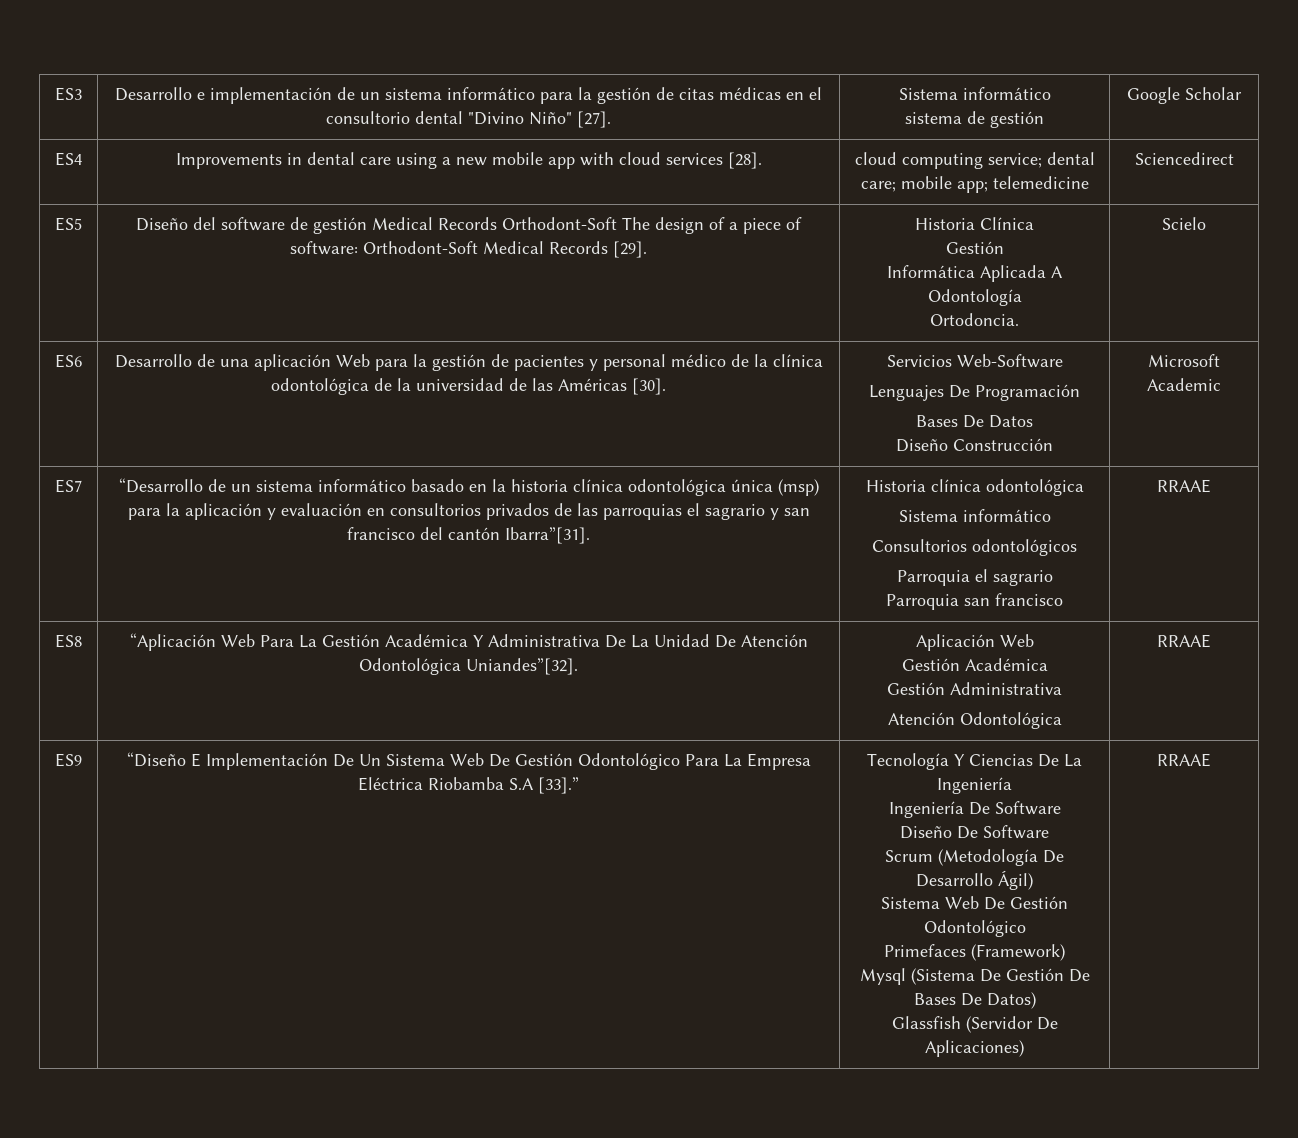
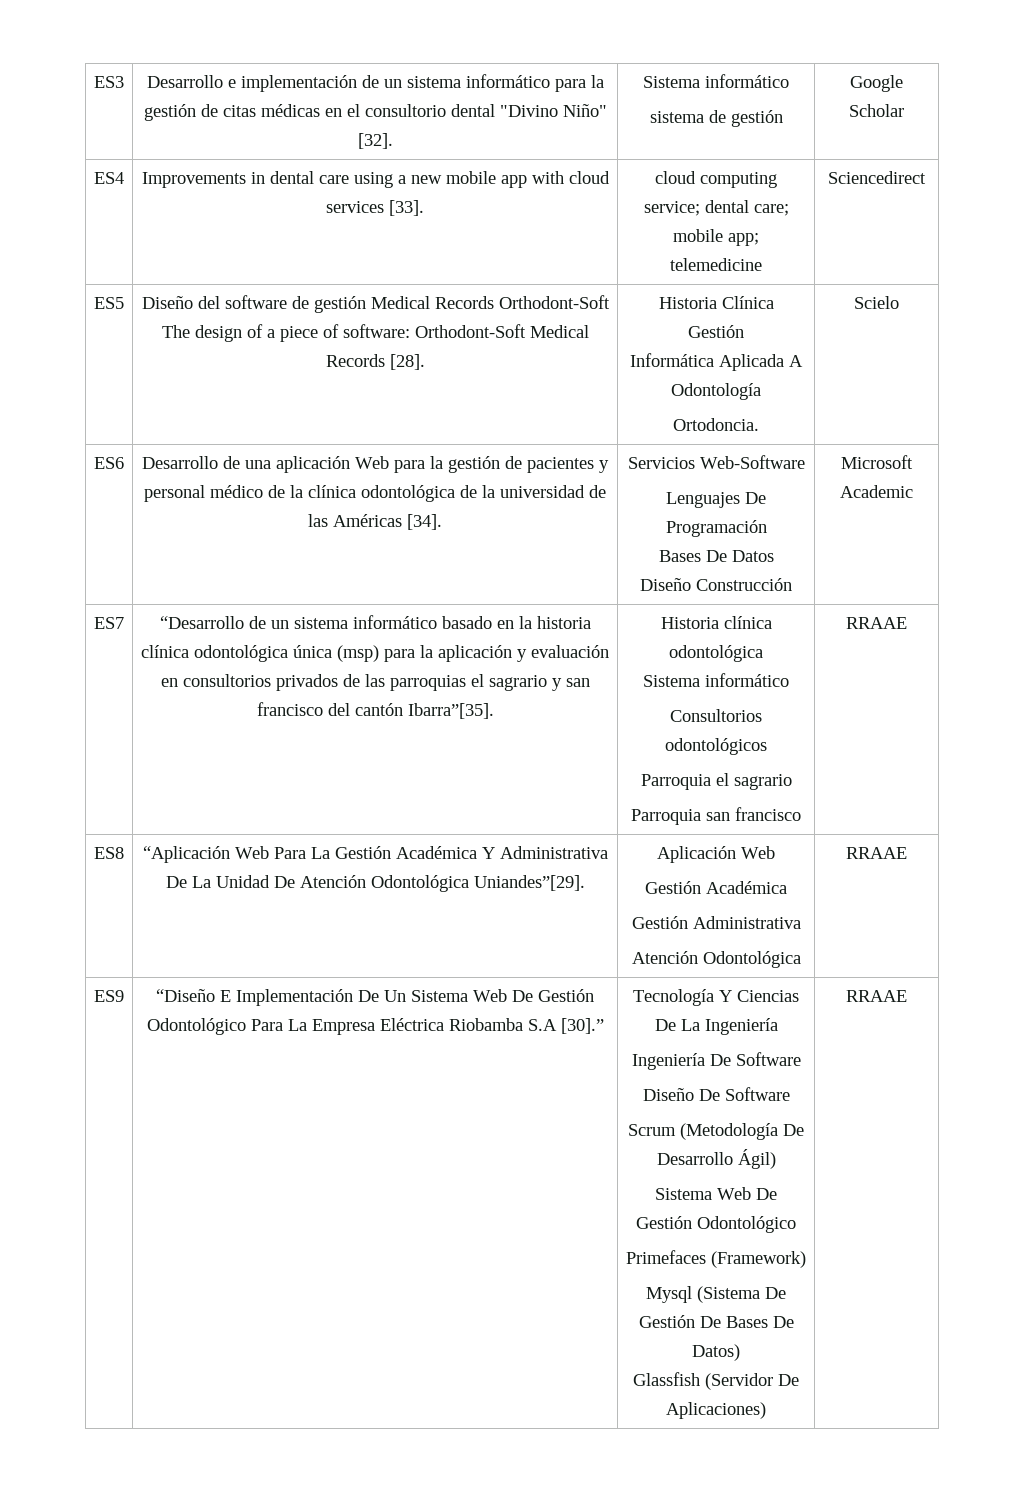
[577,111,611,128] [27]. -> [357,133,393,149] [32].
[727,152,762,169] [28]. -> [389,200,424,216] [33].
[613,241,647,258] [29]. -> [389,354,425,370] [28].
[632,378,666,395] [30]. -> [407,514,442,530] [34].
[505,527,590,544] Ibarra”[31]. -> [407,703,494,719] Ibarra”[35].
[466,658,578,675] Uniandes”[32]. -> [473,875,585,891] Uniandes”[29].
[538,777,579,794] [33].” -> [560,1018,604,1034] [30].”

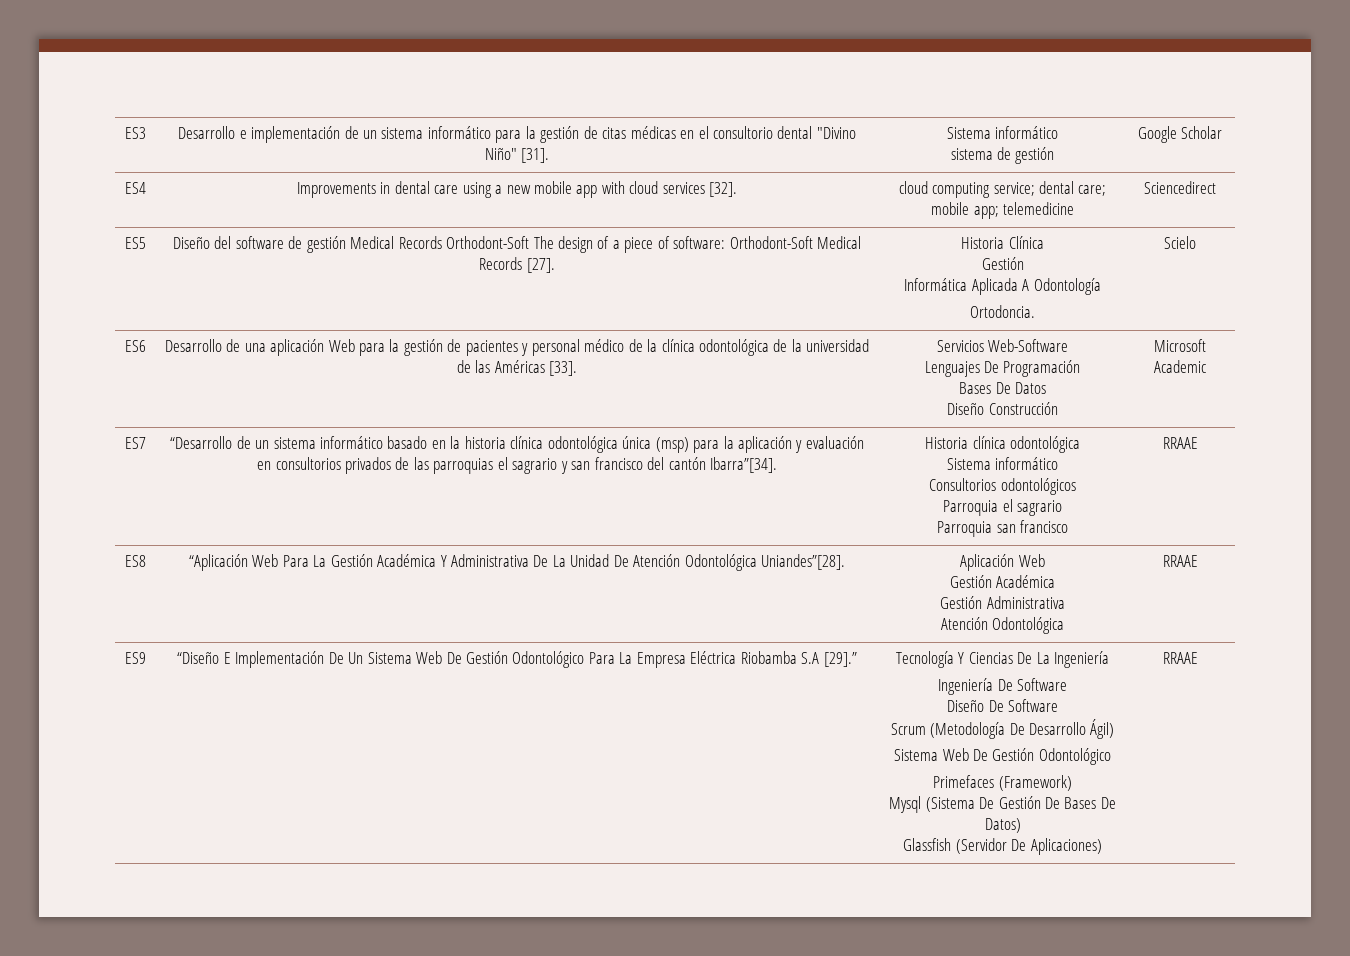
[357,133,393,149] [32]. -> [521,148,550,163] [31].
[389,200,424,216] [33]. -> [709,182,738,197] [32].
[389,354,425,370] [28]. -> [526,258,555,273] [27].
[407,514,442,530] [34]. -> [549,361,578,376] [33].
[407,703,494,719] Ibarra”[35]. -> [709,457,777,473] Ibarra”[34].
[473,875,585,891] Uniandes”[29]. -> [761,554,846,570] Uniandes”[28].
[560,1018,604,1034] [30].” -> [823,652,857,667] [29].”

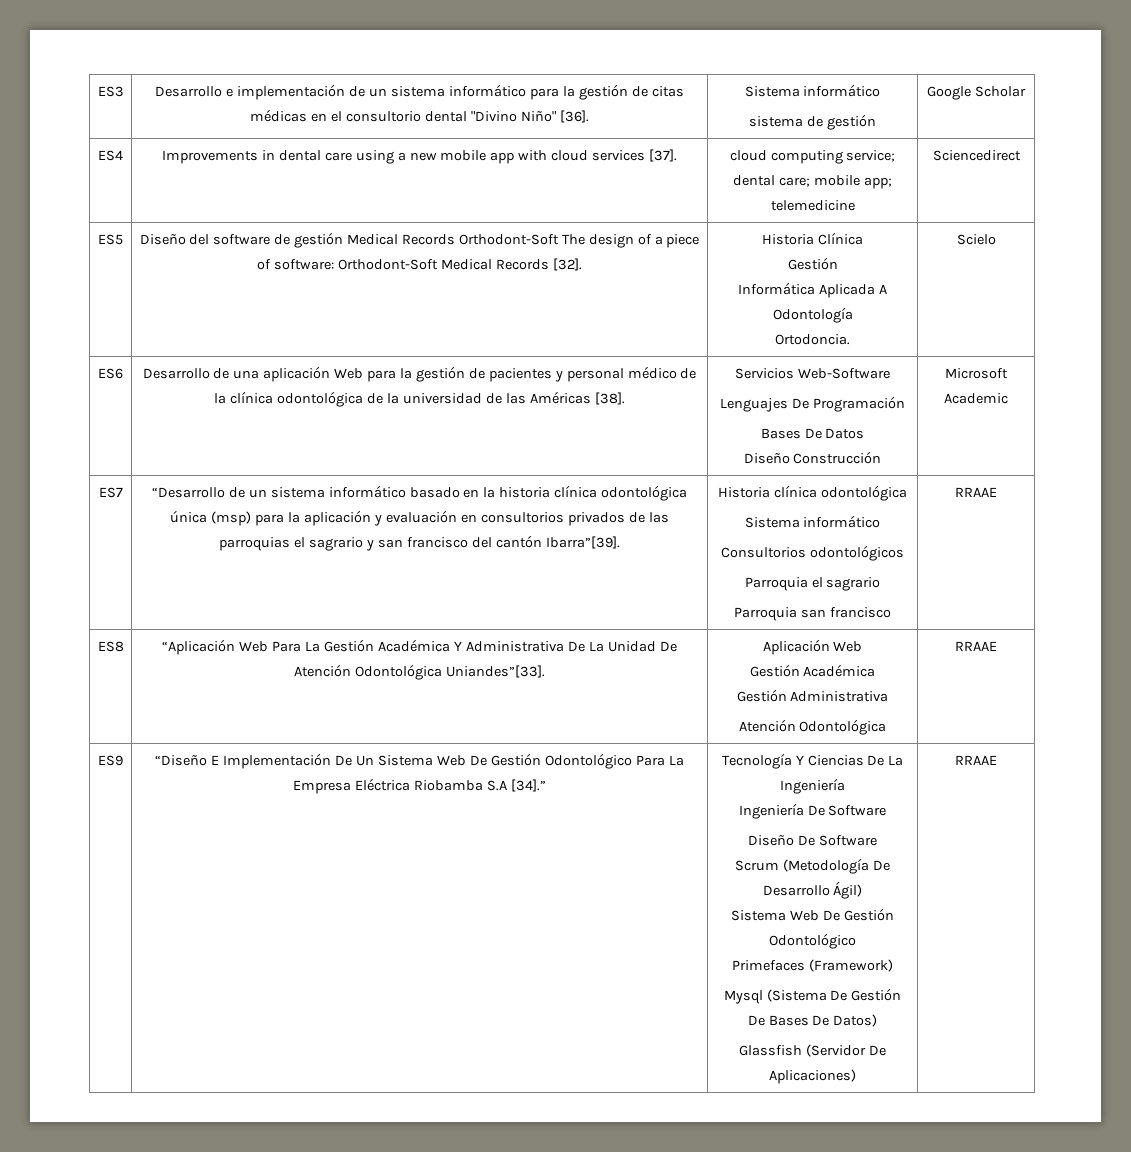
[521,148,550,163] [31]. -> [559,110,589,123] [36].
[709,182,738,197] [32]. -> [648,149,677,162] [37].
[526,258,555,273] [27]. -> [552,258,582,271] [32].
[549,361,578,376] [33]. -> [594,392,625,405] [38].
[709,457,777,473] Ibarra”[34]. -> [545,536,620,549] Ibarra”[39].
[761,554,846,570] Uniandes”[28]. -> [445,665,545,678] Uniandes”[33].
[823,652,857,667] [29].” -> [510,779,546,792] [34].”

